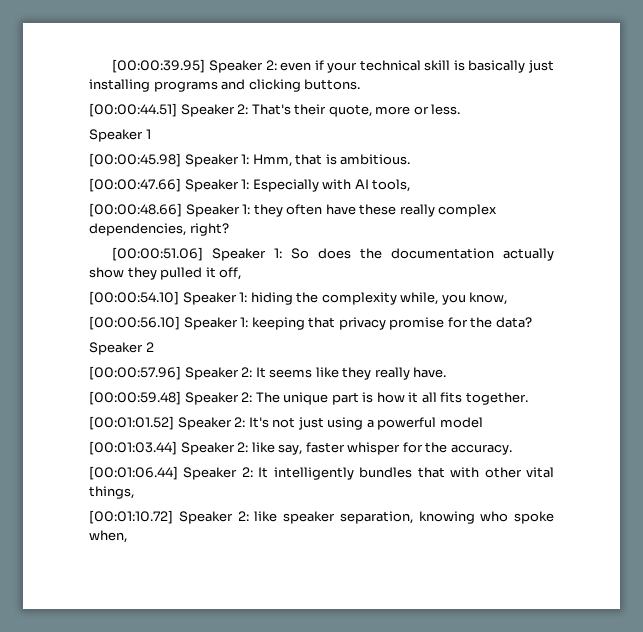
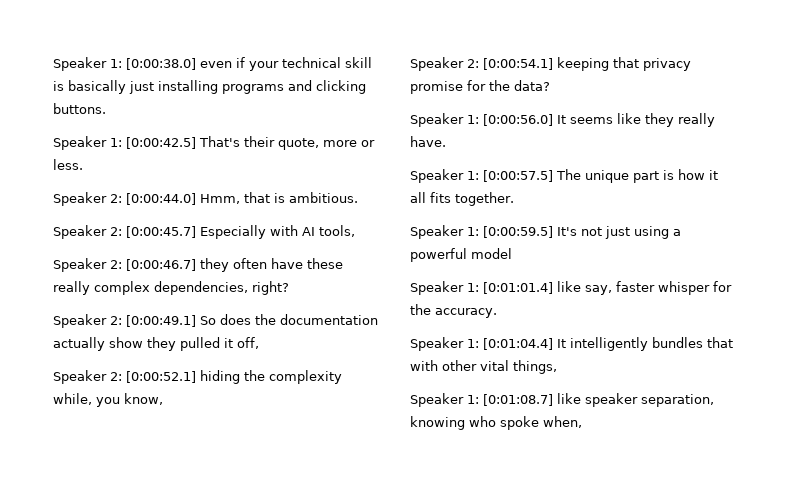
[112,59,277,73] [00:00:39.95] Speaker 2: -> [53,57,196,71] Speaker 1: [0:00:38.0]
[89,103,249,117] [00:00:44.51] Speaker 2: -> [53,136,196,150] Speaker 1: [0:00:42.5]
[145,129,151,139] [89,153,250,167] 1 // [00:00:45.98] Speaker 1: -> [110,193,196,205] 2: [0:00:44.0]
[89,178,250,192] [00:00:47.66] Speaker 1: -> [53,225,196,239] Speaker 2: [0:00:45.7]
[89,203,251,217] [00:00:48.66] Speaker 1: -> [53,258,196,272] Speaker 2: [0:00:46.7]
[112,247,283,261] [00:00:51.06] Speaker 1: -> [53,314,196,328] Speaker 2: [0:00:49.1]
[89,291,248,305] [00:00:54.10] Speaker 1: -> [53,370,196,384] Speaker 2: [0:00:52.1]
[89,316,249,330] [00:00:56.10] Speaker 1: -> [410,57,553,71] Speaker 2: [0:00:54.1]
[145,342,154,352] [89,366,253,380] 2 // [00:00:57.96] Speaker 2: -> [467,114,553,126] 1: [0:00:56.0]
[89,391,253,405] [00:00:59.48] Speaker 2: -> [410,169,553,183] Speaker 1: [0:00:57.5]
[89,416,246,430] [00:01:01.52] Speaker 2: -> [410,225,553,239] Speaker 1: [0:00:59.5]
[89,441,249,455] [00:01:03.44] Speaker 2: -> [410,281,553,295] Speaker 1: [0:01:01.4]
[89,466,253,480] [00:01:06.44] Speaker 2: -> [410,337,553,351] Speaker 1: [0:01:04.4]
[89,510,249,524] [00:01:10.72] Speaker 2: -> [410,393,553,407] Speaker 1: [0:01:08.7]

